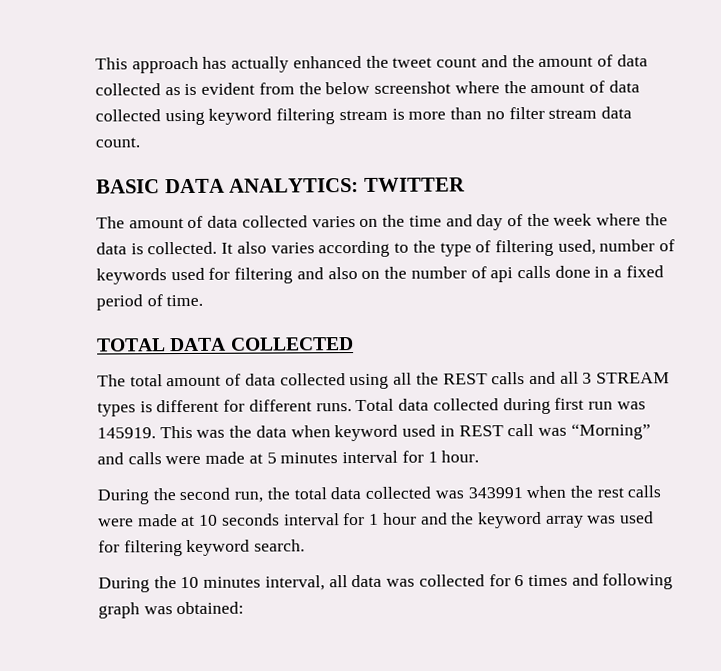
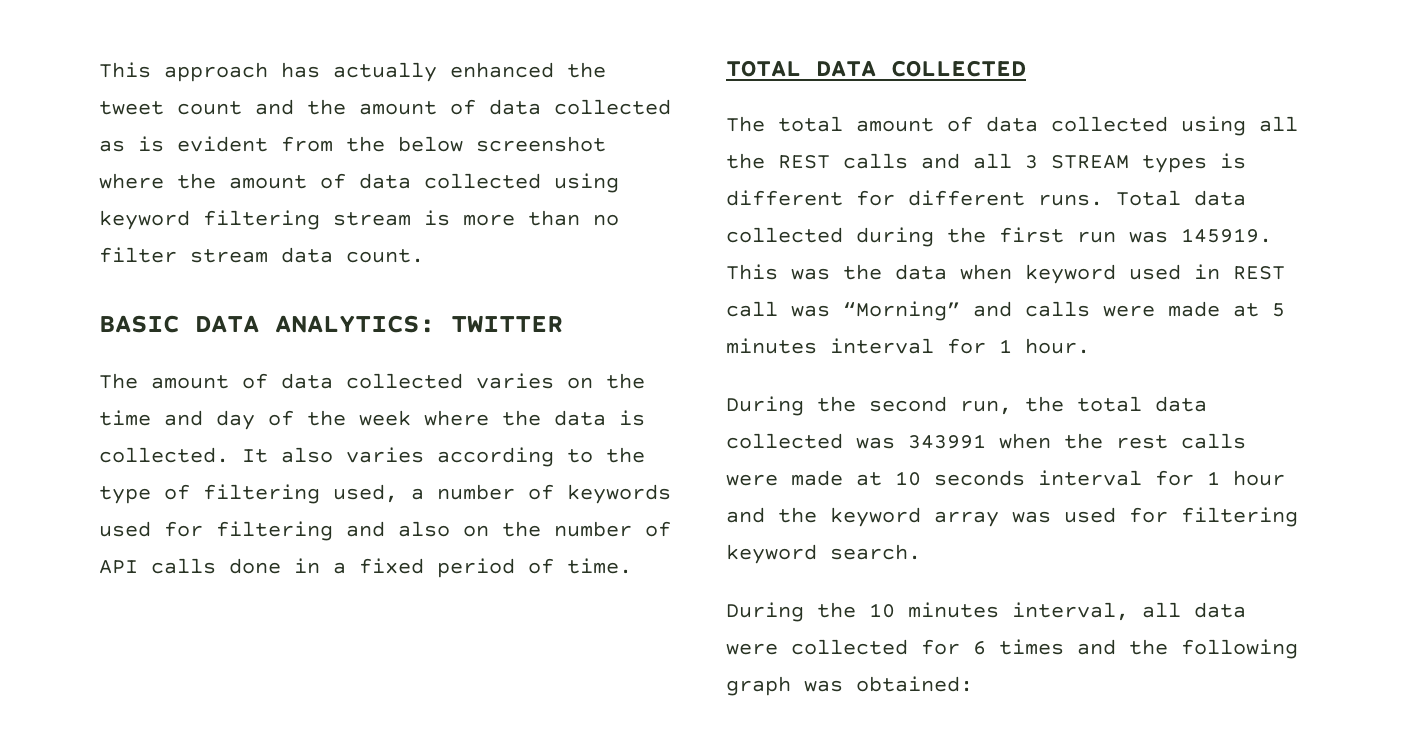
(596, 247) none -> [411,488,424,500] a
[490,267,514,283] api -> [99,560,138,574] API
(551, 406) none -> [947,227,986,243] the
[386,578,416,587] was -> [726,643,778,655] were
(599, 579) none -> [1129,639,1168,655] the

